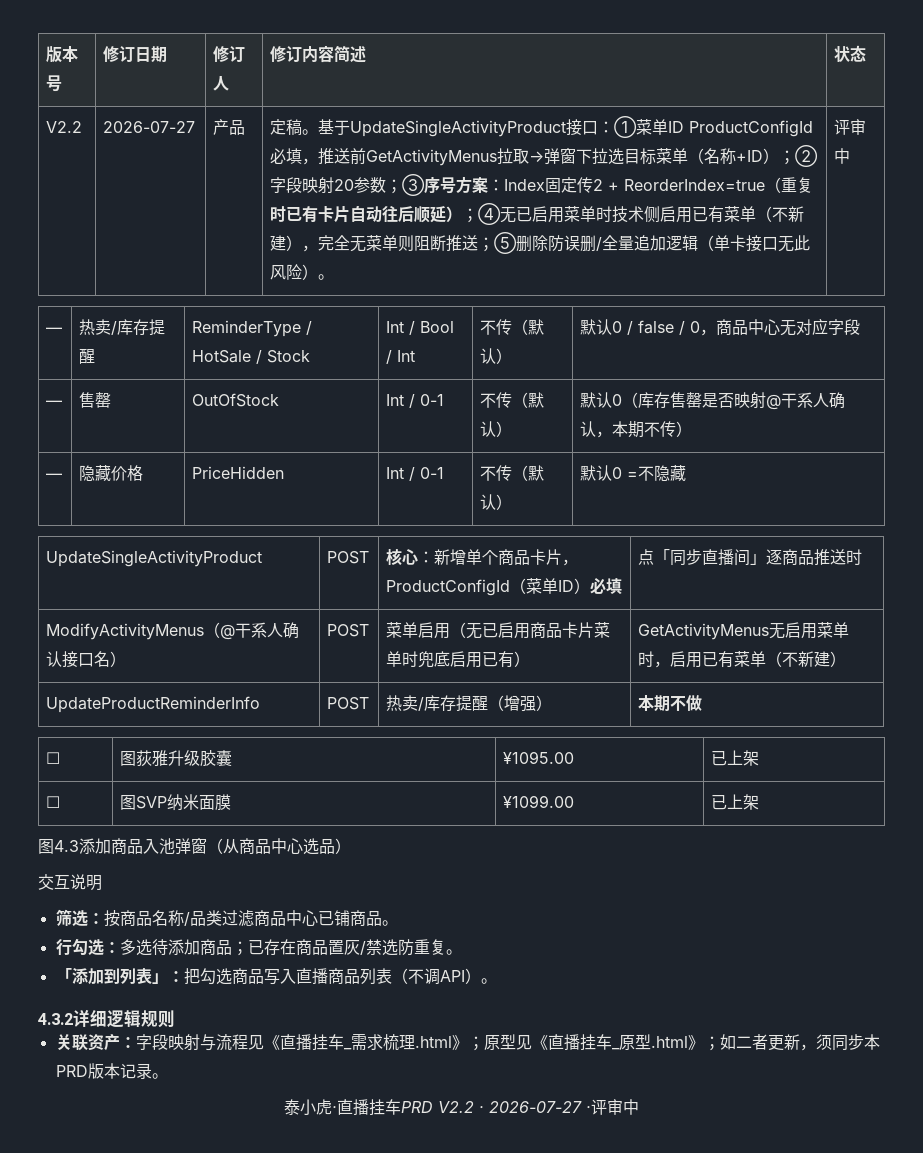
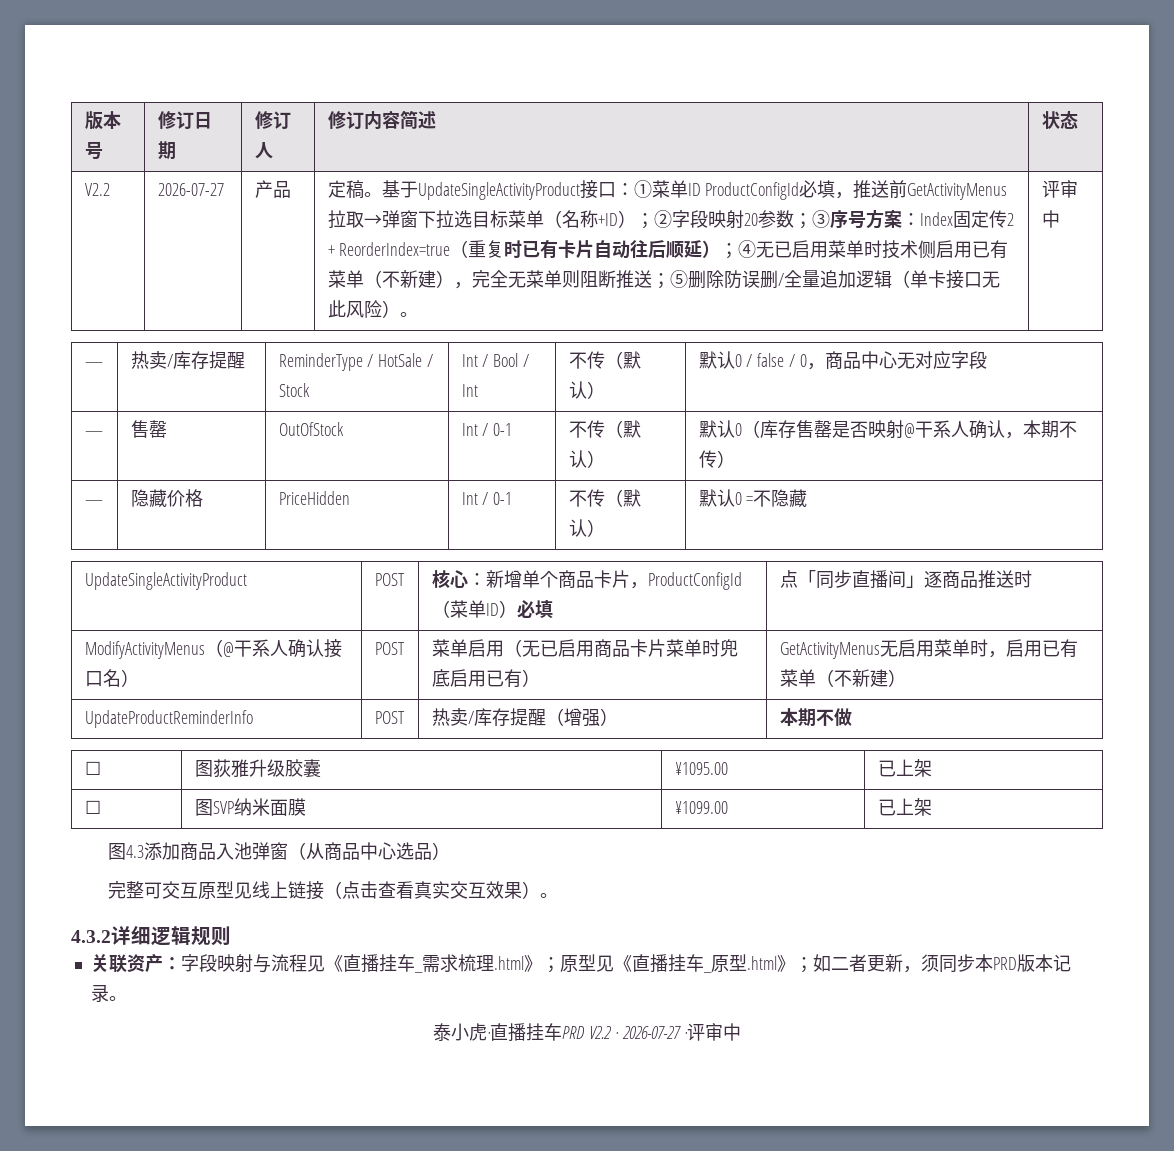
[38,874,102,891] [55,909,398,927] [55,938,462,956] [55,968,465,985] 交互说明 // 筛选：按商品名称/品类过滤商品中心已铺商品。 // 行勾选：多选待添加商品；已存在商品置灰/禁选防重复。 // 「添加到列表」：把勾选商品写入直播商品列表（不调API -> [108,881,523,900] 完整可交互原型见线上链接（点击查看真实交互效果

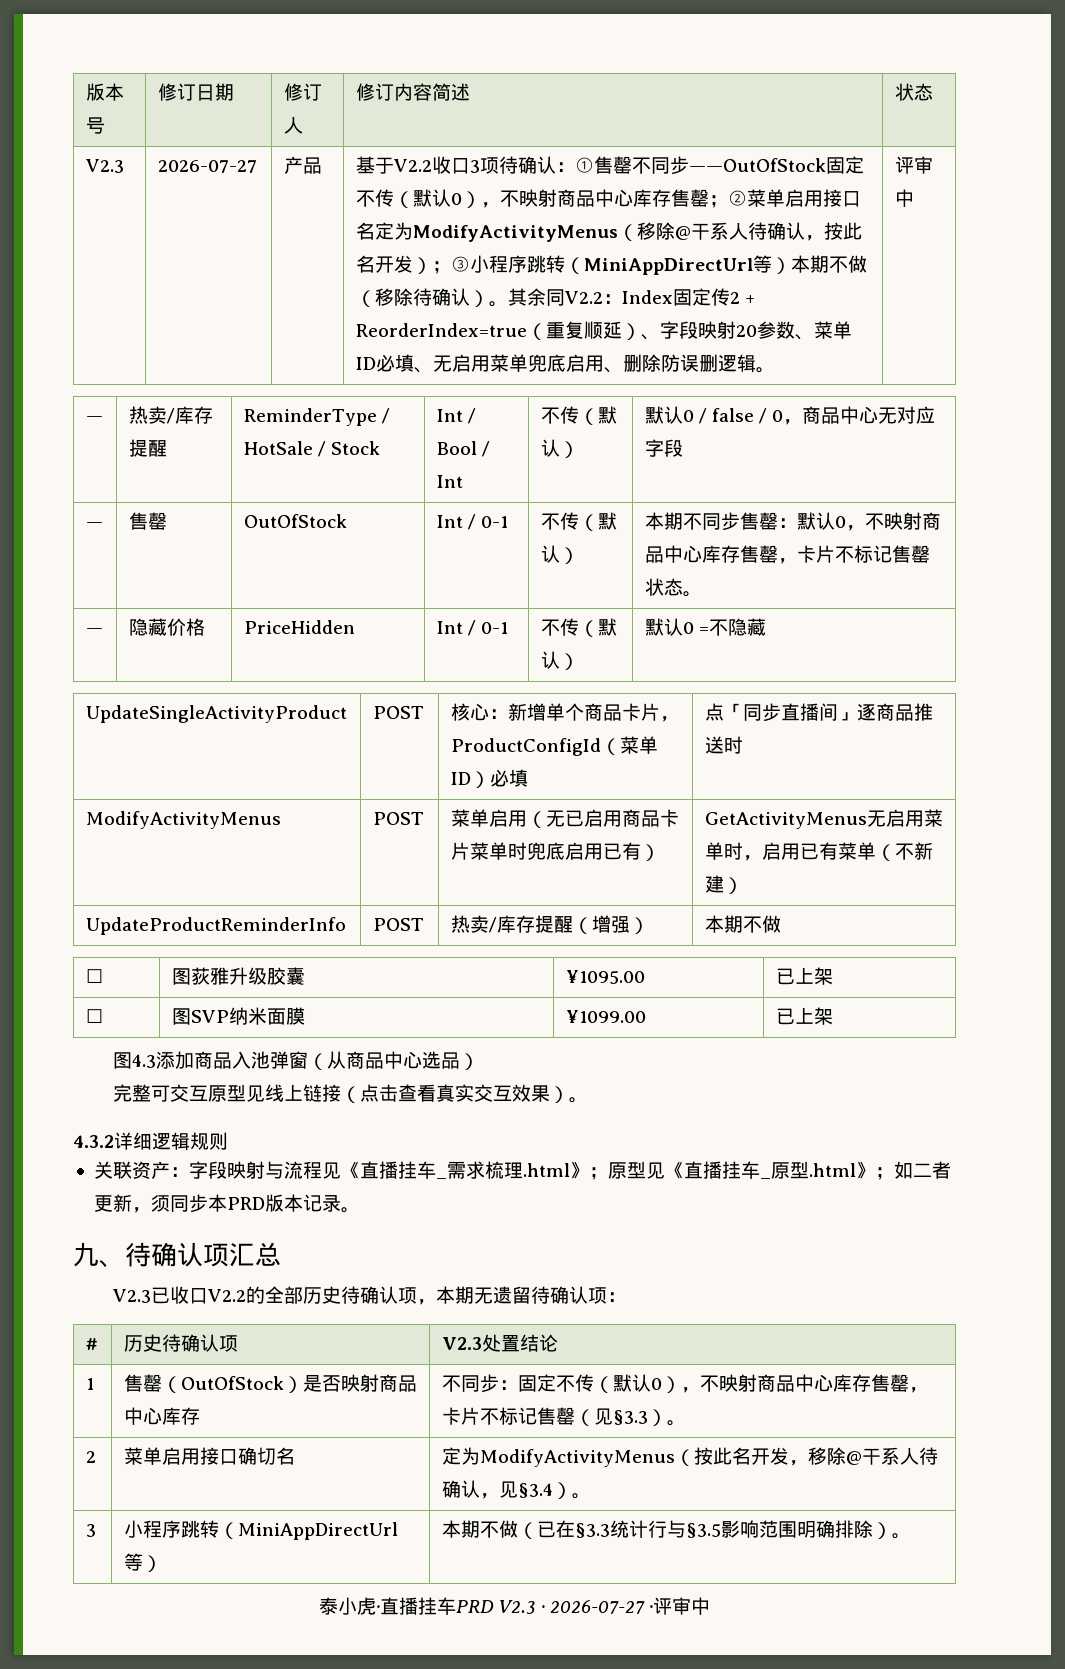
[84,183,110,196] V2.2 -> [85,159,124,173] V2.3
[327,180,1008,200] [327,209,902,229] 定稿。基于UpdateSingleActivityProduct接口：①菜单ID ProductConfigId必填，推送前GetActivityMenus拉取→弹窗下拉选目标菜单（名称+ID）；②字段映射20参数；③序号方案 -> [355,156,864,175] [355,189,861,208] [355,222,862,242] [355,255,867,275] [355,288,603,307] 基于V2.2收口3项待确认：①售罄不同步——OutOfStock固定不传（默认0），不映射商品中心库存售罄；②菜单启用接口名定为ModifyActivityMenus（移除@干系人待确认，按此名开发）；③小程序跳转（MiniAppDirectUrl等）本期不做（移除待确认）。其余同V2.2
[504,240,1009,259] [327,270,1000,289] [327,300,400,318] 时已有卡片自动往后顺延）；④无已启用菜单时技术侧启用已有菜单（不新建），完全无菜单则阻断推送；⑤删除防误删/全量追加逻辑（单卡接口无此风险） -> [583,321,852,340] [355,354,756,373] 顺延）、字段映射20参数、菜单ID必填、无启用菜单兜底启用、删除防误删逻辑
[698,420,1077,439] [698,450,735,468] 默认0（库存售罄是否映射@干系人确认，本期不传） -> [644,512,941,531] [644,545,930,564] [644,578,702,597] 本期不同步售罄：默认0，不映射商品中心库存售罄，卡片不标记售罄状态。
[204,639,342,658] [84,669,139,687] （@干系人确认接口名） -> (281, 820) none
(127, 998) none -> [73,1242,281,1268] [112,1286,626,1305] [85,1338,98,1350] [123,1334,238,1352] [441,1334,558,1352] [85,1378,94,1390] [123,1374,417,1393] [123,1407,200,1425] [441,1374,928,1393] [441,1407,686,1426] [85,1451,96,1463] [123,1447,295,1465] [441,1447,938,1467] [441,1480,591,1499] [85,1524,96,1537] [123,1520,398,1540] [123,1553,162,1572] [441,1520,911,1539] // 九、待确认项汇总 // V2.3已收口V2.2的全部历史待确认项，本期无遗留待确认项： // # | 历史待确认项 | V2.3处置结论 // 1 | 售罄（OutOfStock）是否映射商品中心库存 | 不同步：固定不传（默认0），不映射商品中心库存售罄，卡片不标记售罄（见§3.3）。 // 2 | 菜单启用接口确切名 | 定为ModifyActivityMenus（按此名开发，移除@干系人待确认，见§3.4）。 // 3 | 小程序跳转（MiniAppDirectUrl等） | 本期不做（已在§3.3统计行与§3.5影响范围明确排除）。
[589,1026,613,1039] V2.2 -> [498,1600,536,1614] V2.3

